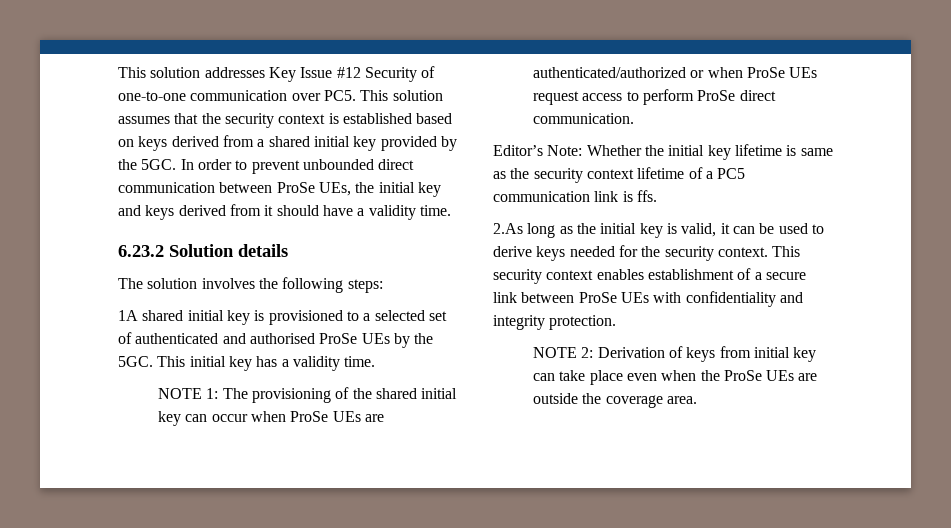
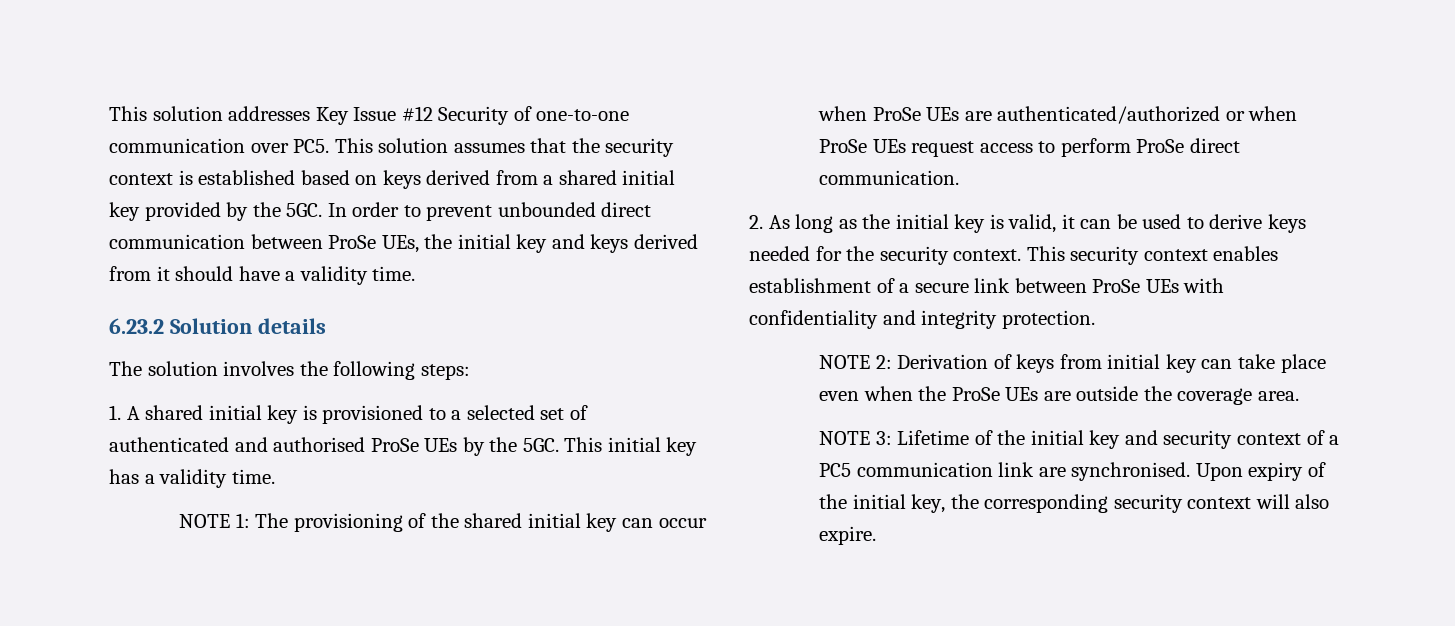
[118,310,138,321] 1A -> [109,405,140,420] 1. A
[493,144,833,160] [493,167,746,183] [493,190,657,202] [493,223,523,234] Editor’s Note: Whether the initial key lifetime is same as the security context lifetime of a PC5 communication link is ffs. // 2.As -> [749,215,790,229] 2. As
(697, 400) none -> [819,430,1340,449] [819,462,1326,481] [819,494,1330,513] [819,526,877,545] // NOTE 3: Lifetime of the initial key and security context of a PC5 communication link are synchronised. Upon expiry of the initial key, the corresponding security context will also expire.

